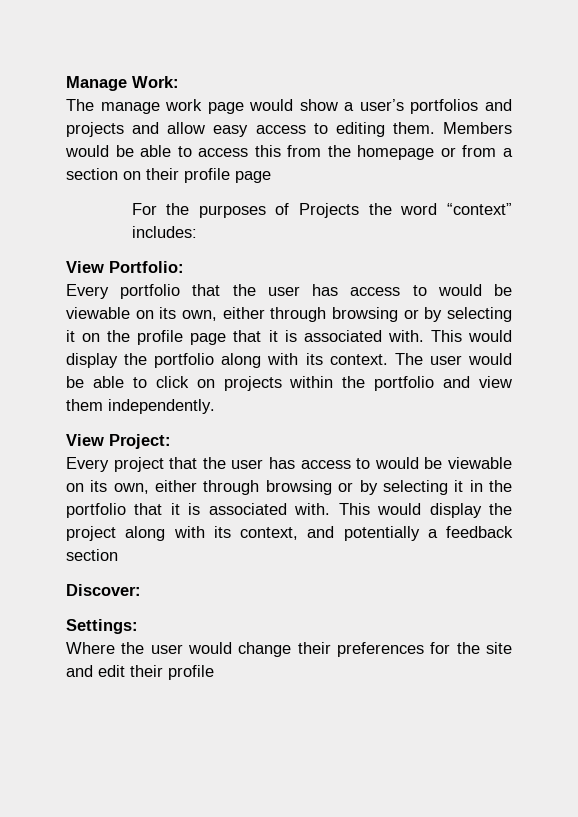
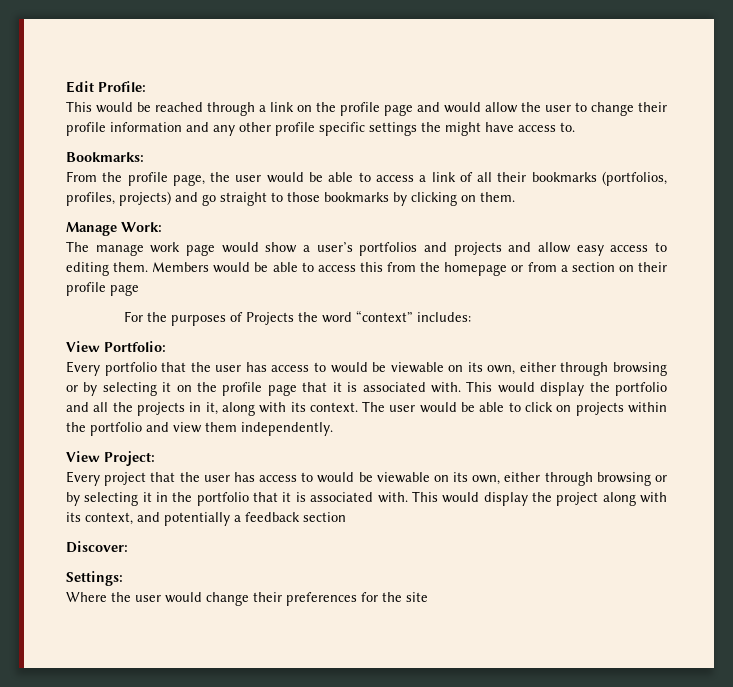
(66, 83) none -> [66,81,146,93] [66,101,667,116] [66,122,575,136] [66,152,144,162] [66,171,667,186] [66,191,515,206] Edit Profile: // This would be reached through a link on the profile page and would allow the user to change their profile information and any other profile specific settings the might have access to. // Bookmarks: // From the profile page, the user would be able to access a link of all their bookmarks (portfolios, profiles, projects) and go straight to those bookmarks by clicking on them. //
(215, 360) none -> [66,402,218,416] and all the projects in it,
[66,665,214,680] and edit their profile -> (428, 597) none

